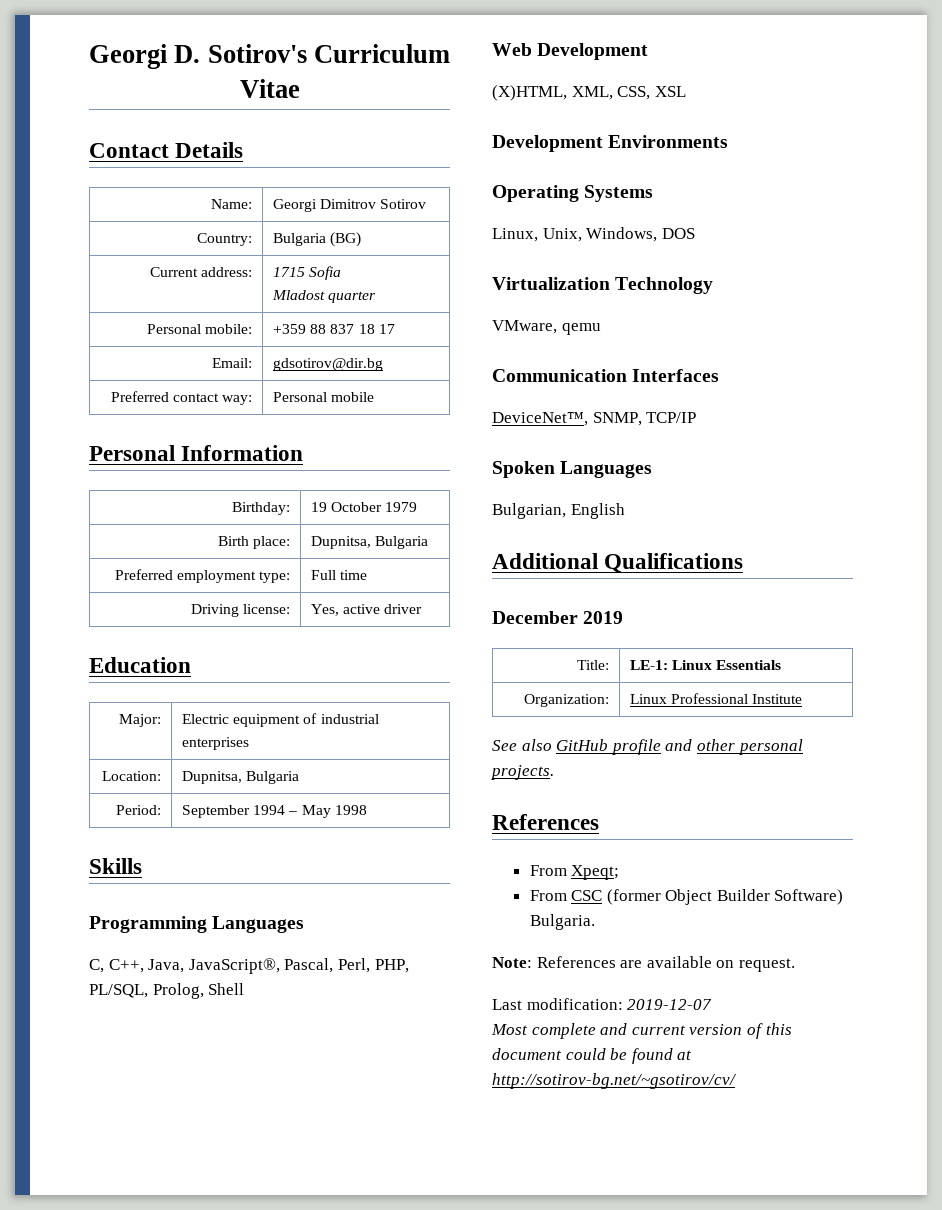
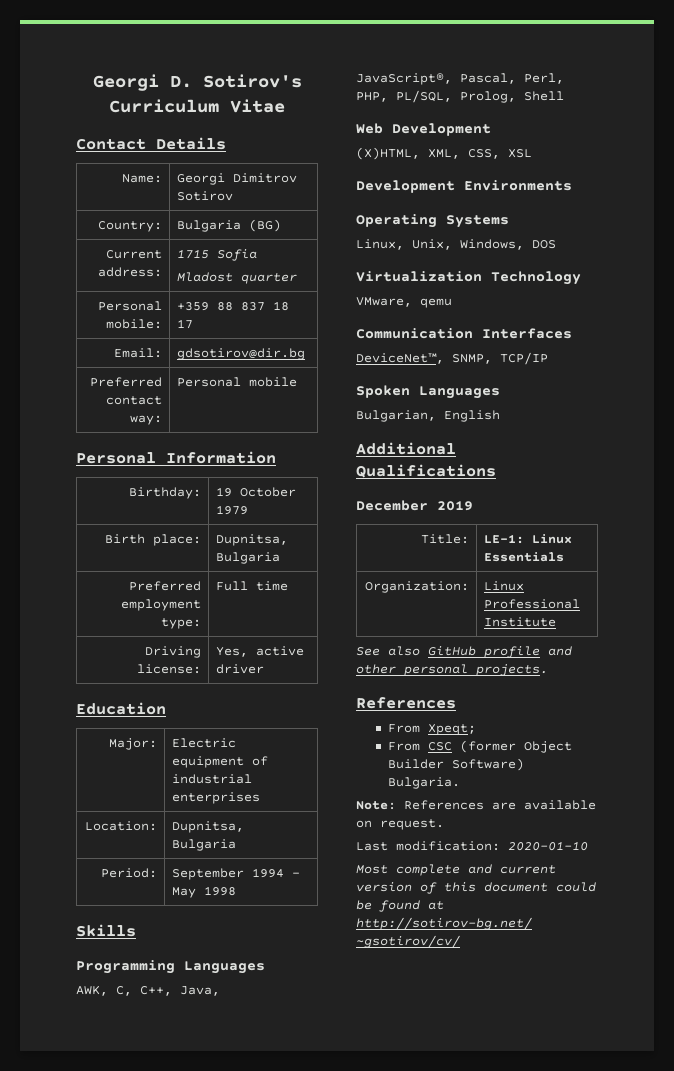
(305, 924) none -> [76,985,108,996] AWK,
[627,999,713,1010] 2019-12-07 -> [508,841,588,851] 2020-01-10

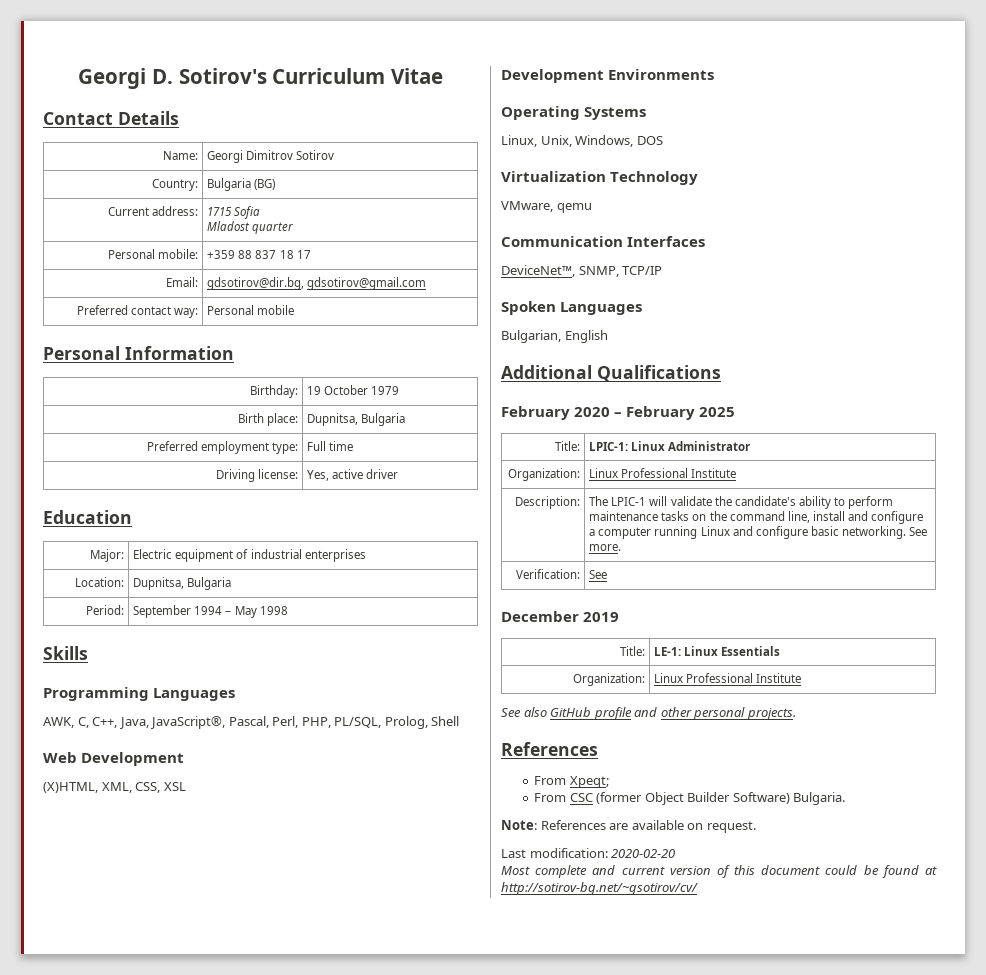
[176,348,305,360] gdsotirov@dir.bg -> [207,277,427,290] gdsotirov@dir.bg, gdsotirov@gmail.com
(496, 471) none -> [501,406,736,420] [554,441,580,451] [589,441,751,451] [507,468,580,481] [589,468,737,478] [514,496,580,509] [589,496,894,509] [589,511,924,524] [589,526,928,539] [589,544,622,551] [515,569,580,579] [589,570,608,579] // February 2020 – February 2025 // Title: | LPIC-1: Linux Administrator // Organization: | Linux Professional Institute // Description: | The LPIC-1 will validate the candidate's ability to perform maintenance tasks on the command line, install and configure a computer running Linux and configure basic networking. See more. // Verification: | See
[508,841,588,851] 2020-01-10 -> [611,849,676,858] 2020-02-20

